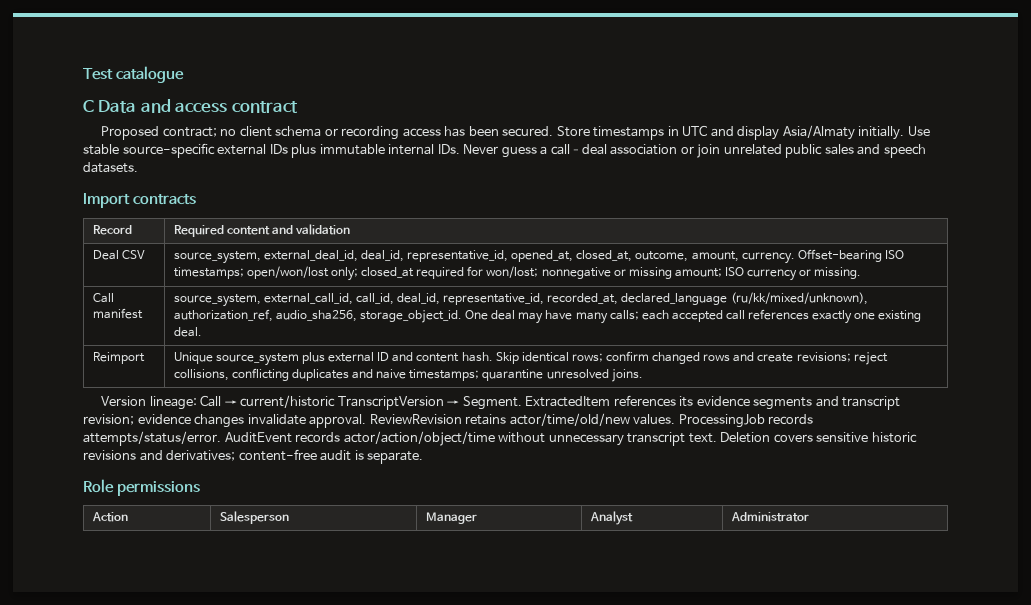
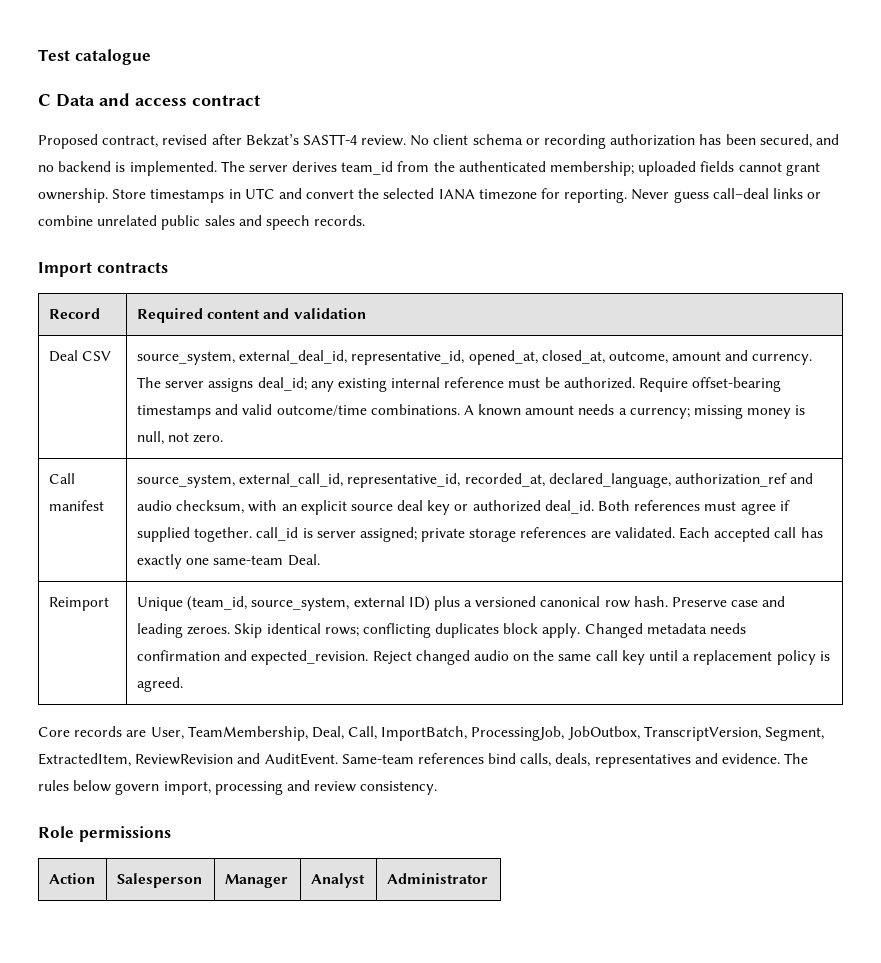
[162,127,237,137] contract; no -> [102,134,430,148] contract, revised after Bekzat’s SASTT-4 review. No
[402,128,441,137] access -> [610,134,696,146] authorization
[502,126,554,137] secured. -> [759,134,839,148] [38,161,820,176] [38,188,108,203] secured, and no backend is implemented. The server derives team_id from the authenticated membership; uploaded fields cannot grant ownership.
[737,125,930,140] [83,143,721,158] display Asia/Almaty initially. Use stable source-specific external IDs plus immutable internal IDs. Never guess a call–deal association or join -> [306,188,822,203] [38,215,93,226] convert the selected IANA timezone for reporting. Never guess call–deal links or combine
[83,162,138,173] datasets. -> [314,215,366,226] records.
[361,250,405,262] deal_id, -> (348, 357) none
[691,249,904,264] [173,266,862,281] [92,293,114,303] [92,308,143,319] [173,292,868,307] [173,309,669,324] amount, currency. Offset-bearing ISO timestamps; open/won/lost only; closed_at required for won/lost; nonnegative or missing amount; ISO currency or missing. // Call manifest | source_system, external_call_id, call_id, deal_id, representative_id, recorded_at, declared_language (ru/kk/mixed/unknown), authorization_ref, audio_sha256, storage_object_id. One deal may have many calls; each -> [672,350,813,365] [136,377,782,392] [136,404,806,419] [136,431,224,445] [48,473,75,484] [48,500,104,511] [136,473,814,488] [136,500,790,515] [136,527,710,542] amount and currency. The server assigns deal_id; any existing internal reference must be authorized. Require offset-bearing timestamps and valid outcome/time combinations. A known amount needs a currency; missing money is null, not zero. // Call manifest | source_system, external_call_id, representative_id, recorded_at, declared_language, authorization_ref and audio checksum, with an explicit source deal key or authorized deal_id. Both references must agree if supplied together. call_id is server assigned; private storage references are validated. Each
[748,309,810,320] references -> [800,527,823,538] has
[878,310,922,322] [173,327,202,337] existing deal. -> [213,554,320,566] same-team Deal.
[215,351,888,366] [173,368,643,382] [101,395,901,410] [83,413,814,428] [83,431,917,446] [83,449,424,464] source_system plus external ID and content hash. Skip identical rows; confirm changed rows and create revisions; reject collisions, conflicting duplicates and naive timestamps; quarantine unresolved joins. // Version lineage: Call → current/historic TranscriptVersion → Segment. ExtractedItem references its evidence segments and transcript revision; evidence changes invalidate approval. ReviewRevision retains actor/time/old/new values. ProcessingJob records attempts/status/error. AuditEvent records actor/action/object/time without unnecessary transcript text. Deletion covers sensitive historic revisions and derivatives; content-free audit is separate. -> [187,596,786,611] [136,623,746,638] [136,650,830,665] [136,677,183,692] [38,726,825,741] [38,753,809,768] [38,780,438,795] (team_id, source_system, external ID) plus a versioned canonical row hash. Preserve case and leading zeroes. Skip identical rows; conflicting duplicates block apply. Changed metadata needs confirmation and expected_revision. Reject changed audio on the same call key until a replacement policy is agreed. // Core records are User, TeamMembership, Deal, Call, ImportBatch, ProcessingJob, JobOutbox, TranscriptVersion, Segment, ExtractedItem, ReviewRevision and AuditEvent. Same-team references bind calls, deals, representatives and evidence. The rules below govern import, processing and review consistency.

